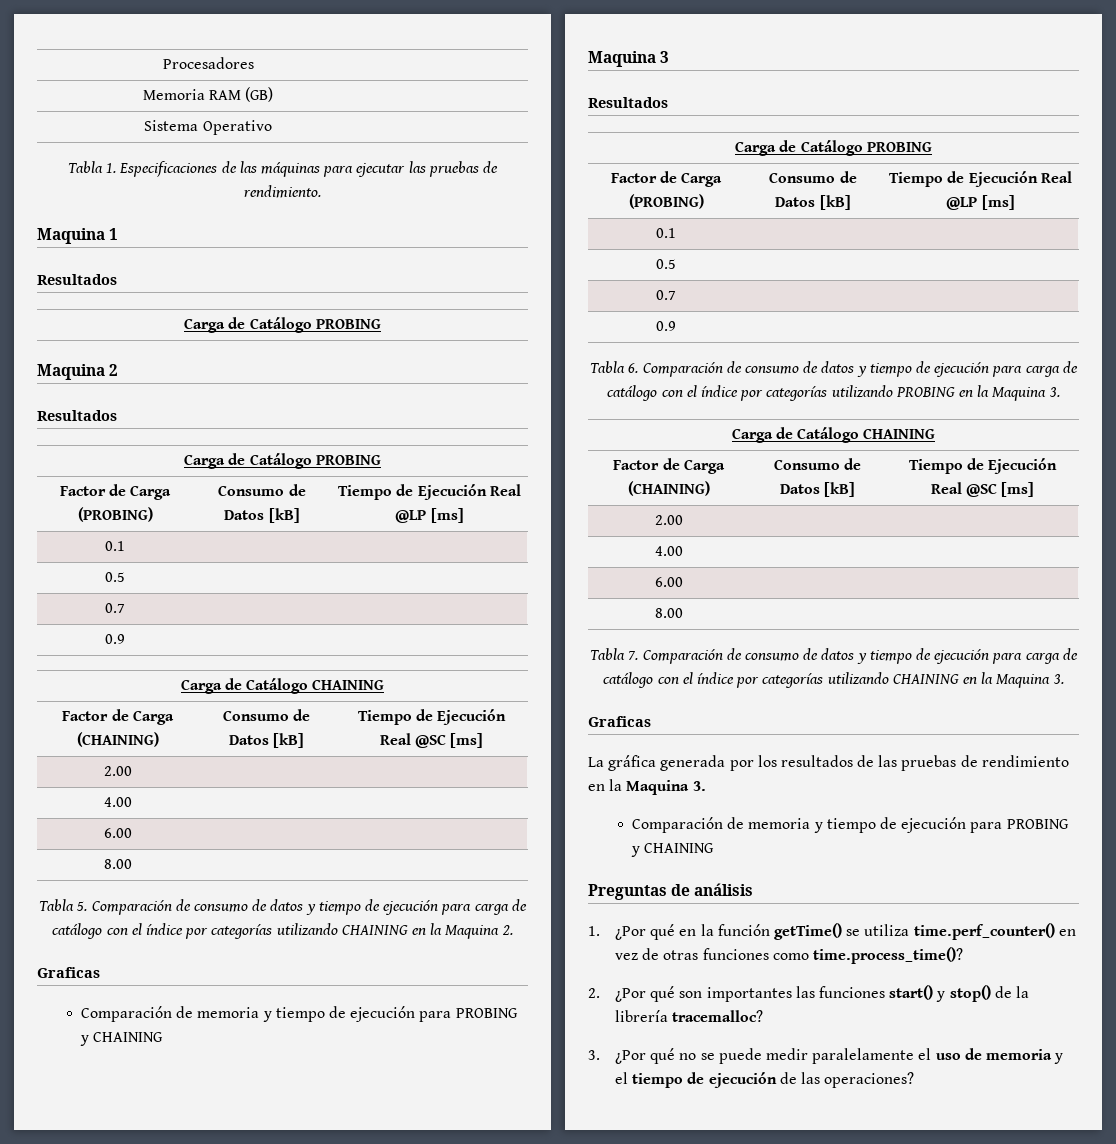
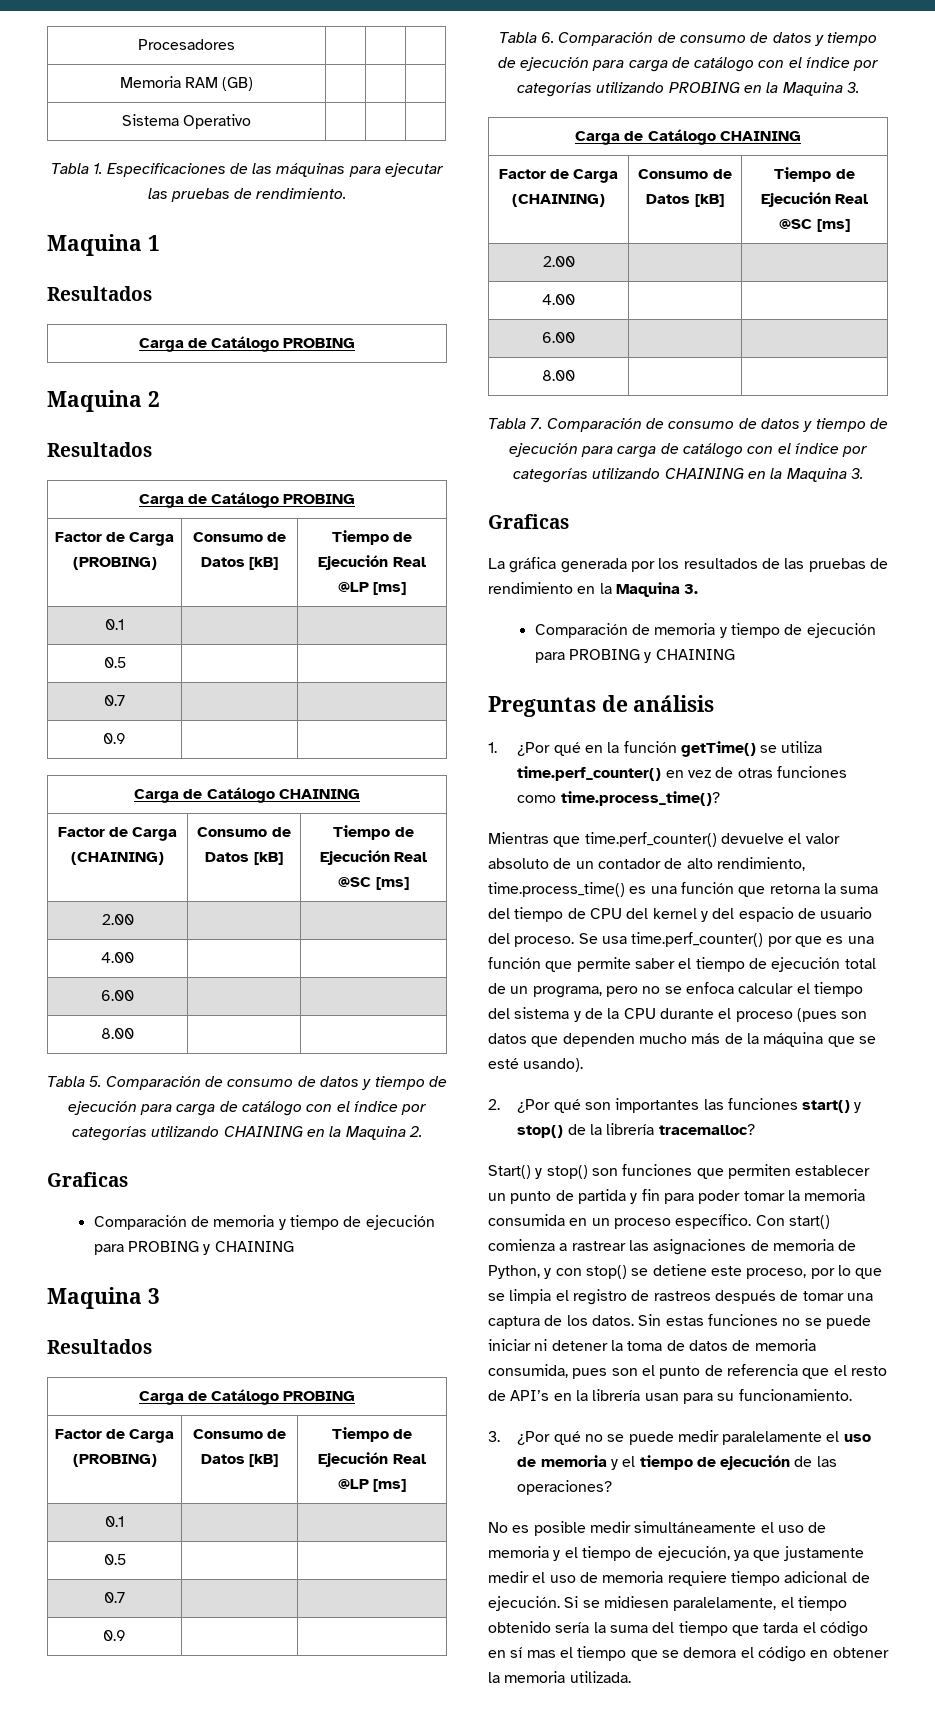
(963, 955) none -> [488,832,840,847] [488,857,805,871] [488,882,879,897] [488,907,873,922] [488,932,874,947] [488,957,876,972] [488,982,863,998] [488,1007,868,1022] [488,1032,876,1047] [488,1058,584,1072] // Mientras que time.perf_counter() devuelve el valor absoluto de un contador de alto rendimiento, time.process_time() es una función que retorna la suma del tiempo de CPU del kernel y del espacio de usuario del proceso. Se usa time.perf_counter() por que es una función que permite saber el tiempo de ejecución total de un programa, pero no se enfoca calcular el tiempo del sistema y de la CPU durante el proceso (pues son datos que dependen mucho más de la máquina que se esté usando).
(764, 1016) none -> [488,1164,871,1179] [488,1189,866,1204] [488,1214,830,1229] [488,1239,857,1255] [488,1264,883,1279] [488,1289,873,1305] [488,1314,871,1329] [488,1339,816,1351] [488,1364,887,1379] [488,1389,852,1404] // Start() y stop() son funciones que permiten establecer un punto de partida y fin para poder tomar la memoria consumida en un proceso específico. Con start() comienza a rastrear las asignaciones de memoria de Python, y con stop() se detiene este proceso, por lo que se limpia el registro de rastreos después de tomar una captura de los datos. Sin estas funciones no se puede iniciar ni detener la toma de datos de memoria consumida, pues son el punto de referencia que el resto de API’s en la librería usan para su funcionamiento.
(915, 1080) none -> [488,1521,827,1536] [488,1546,864,1561] [488,1571,870,1586] [488,1596,847,1611] [488,1621,868,1637] [488,1646,889,1662] [488,1671,631,1683] // No es posible medir simultáneamente el uso de memoria y el tiempo de ejecución, ya que justamente medir el uso de memoria requiere tiempo adicional de ejecución. Si se midiesen paralelamente, el tiempo obtenido sería la suma del tiempo que tarda el código en sí mas el tiempo que se demora el código en obtener la memoria utilizada.

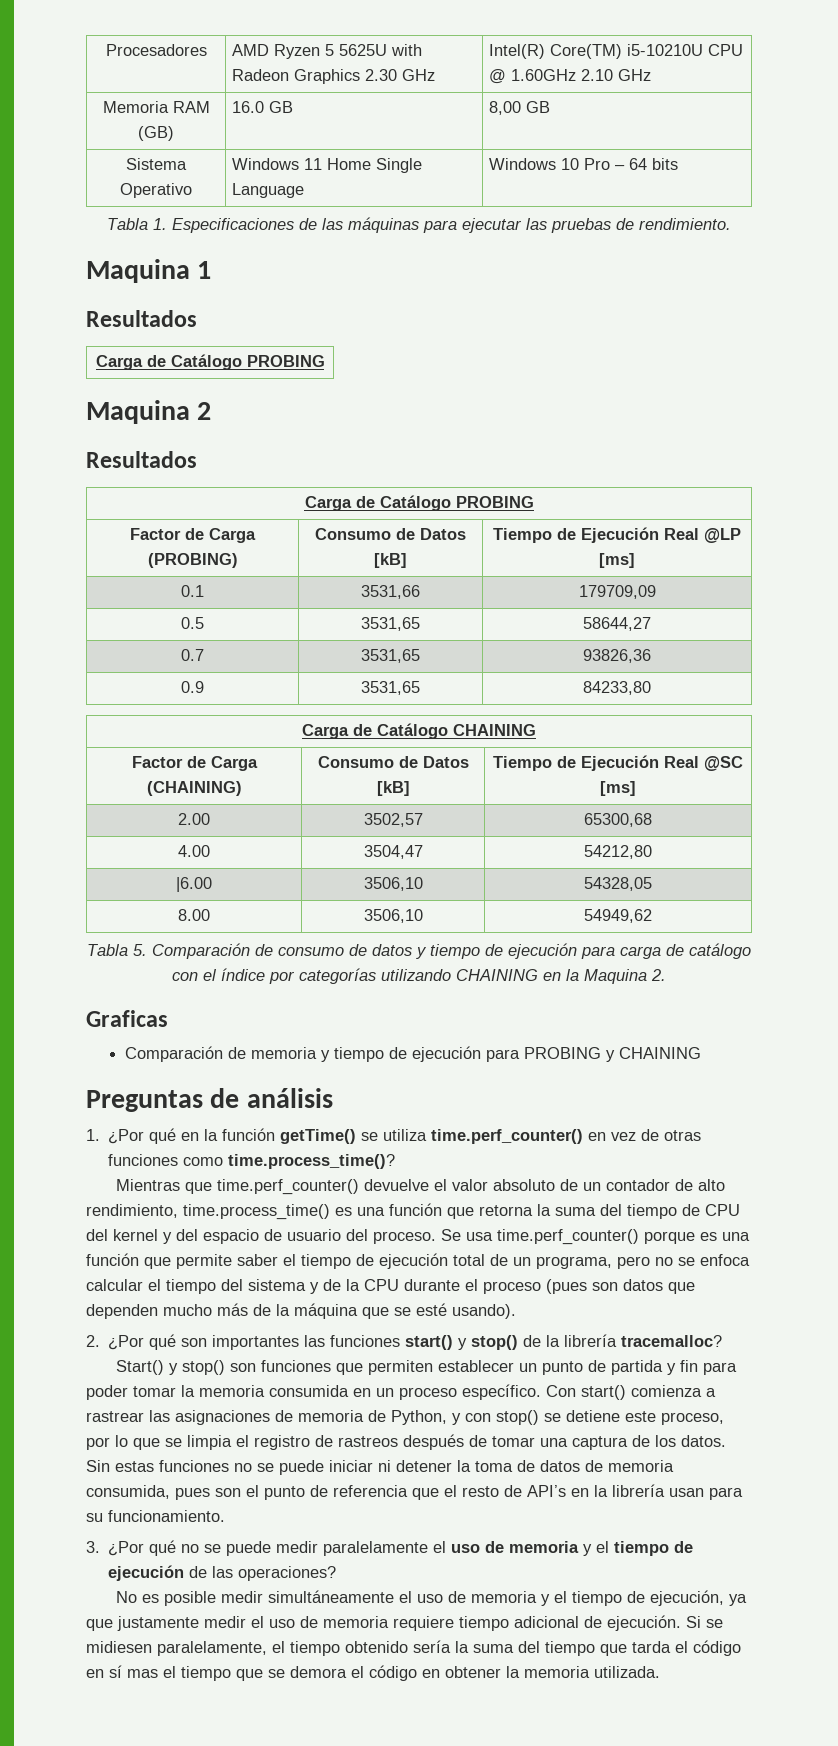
[119,76,254,91] [121,114,252,129] | | // Memoria RAM (GB) | | | // Sistema Operativo | | | -> [232,44,423,59] [232,69,436,84] [489,44,744,59] [489,69,652,84] [102,101,210,113] [138,126,174,141] [232,101,294,113] [489,101,551,115] [126,158,187,170] [120,183,192,198] [232,158,423,173] [232,183,305,198] [489,158,679,170] AMD Ryzen 5 5625U with Radeon Graphics 2.30 GHz | Intel(R) Core(TM) i5-10210U CPU @ 1.60GHz 2.10 GHz // Memoria RAM (GB) | 16.0 GB | 8,00 GB // Sistema Operativo | Windows 11 Home Single Language | Windows 10 Pro – 64 bits
[103,657,126,668] [104,695,125,706] [103,733,126,744] | // 0.5 | | // 0.7 | | // 0.9 | | -> [361,585,420,599] [578,585,656,599] [181,617,204,629] [361,617,420,631] [583,617,651,631] [181,649,204,661] [361,649,420,663] [583,649,651,663] [181,681,204,693] [361,681,420,695] [583,681,651,695] 3531,66 | 179709,09 // 0.5 | 3531,65 | 58644,27 // 0.7 | 3531,65 | 93826,36 // 0.9 | 3531,65 | 84233,80
[101,952,134,963] [101,990,134,1001] [101,1028,134,1039] | // 4.00 | | // 6.00 | | // 8.00 | | -> [363,813,423,827] [584,813,652,827] [178,845,210,857] [363,845,423,859] [584,845,652,859] [176,877,212,892] [363,877,423,891] [584,877,652,891] [178,909,210,921] [363,909,423,923] [584,909,652,923] 3502,57 | 65300,68 // 4.00 | 3504,47 | 54212,80 // |6.00 | 3506,10 | 54328,05 // 8.00 | 3506,10 | 54949,62
[47,1287,160,1309] [47,1339,152,1354] [138,1389,356,1405] [54,1429,175,1443] [72,1454,157,1467] [192,1429,287,1439] [200,1454,279,1467] [331,1427,413,1442] [318,1452,426,1467] [337,1479,407,1492] [105,1516,124,1527] [103,1554,126,1565] [104,1592,125,1603] [103,1630,126,1641] [498,32,878,46] [497,57,880,72] [517,82,859,97] [575,129,801,145] [498,169,619,183] [512,194,605,207] [638,169,732,179] [646,194,724,207] [774,167,855,182] [760,192,869,207] [779,219,850,232] [542,256,575,267] [542,294,575,305] [542,332,575,343] [542,370,575,381] [488,418,888,432] [508,443,869,458] [513,468,863,483] [488,514,569,529] [488,557,888,573] [488,582,699,597] [534,623,876,638] [534,649,735,663] // Maquina 3 // Resultados // Carga de Catálogo PROBING // Factor de Carga (PROBING) | Consumo de Datos [kB] | Tiempo de Ejecución Real @LP [ms] // 0.1 | | // 0.5 | | // 0.7 | | // 0.9 | | // Tabla 6. Comparación de consumo de datos y tiempo de ejecución para carga de catálogo con el índice por categorías utilizando PROBING en la Maquina 3. // Carga de Catálogo CHAINING // Factor de Carga (CHAINING) | Consumo de Datos [kB] | Tiempo de Ejecución Real @SC [ms] // 2.00 | | // 4.00 | | // 6.00 | | // 8.00 | | // Tabla 7. Comparación de consumo de datos y tiempo de ejecución para carga de catálogo con el índice por categorías utilizando CHAINING en la Maquina 3. // Graficas // La gráfica generada por los resultados de las pruebas de rendimiento en la Maquina 3. // Comparación de memoria y tiempo de ejecución para PROBING y CHAINING -> (701, 1053) none
[767,936,822,947] por que -> [644,1231,695,1244] porque

